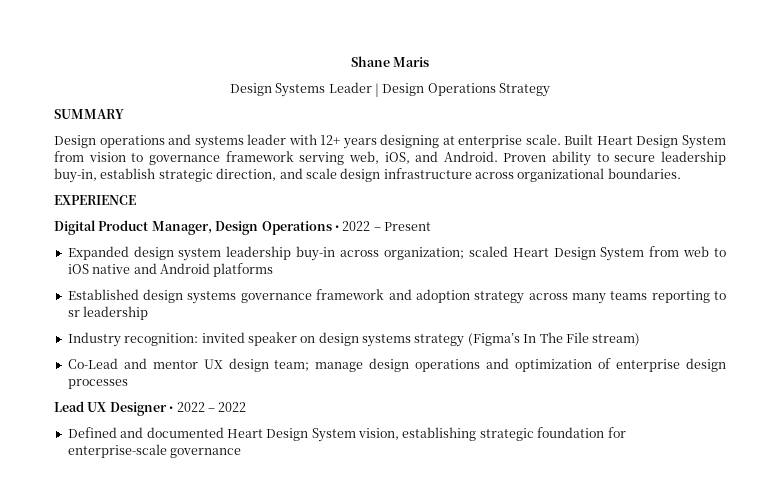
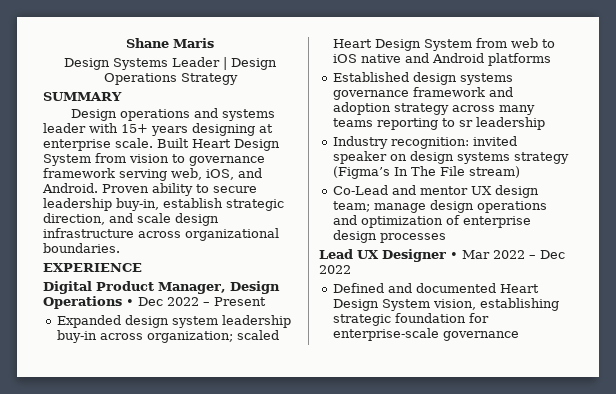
[320,135,341,145] 12+ -> [121,124,148,133] 15+
(339, 228) none -> [138,297,163,306] Dec
[176,402,215,412] 2022 – -> [462,250,565,259] Mar 2022 – Dec

